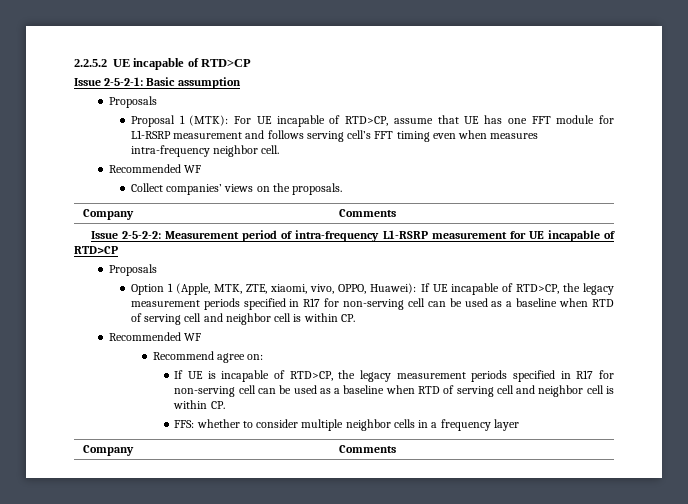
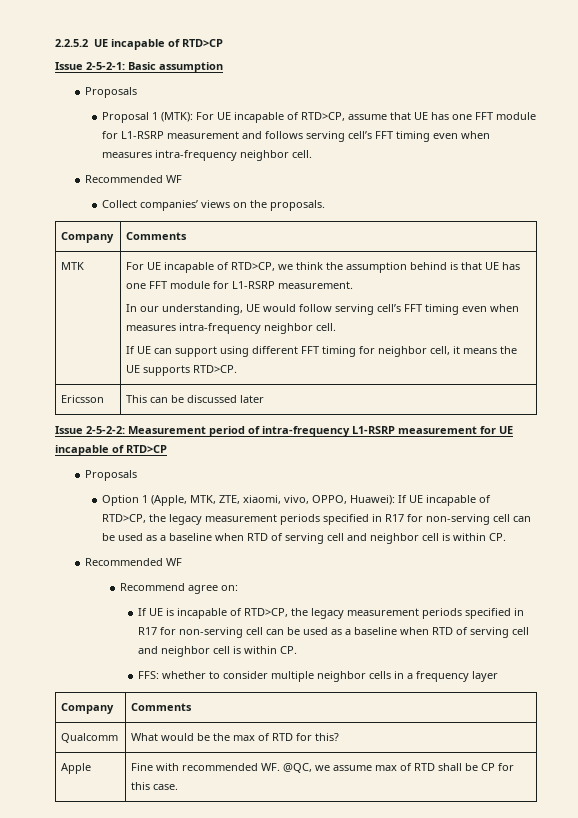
(397, 213) none -> [61,262,85,270] [126,262,521,273] [126,281,354,289] [126,304,520,315] [126,323,337,334] [126,346,518,357] [126,365,238,376] [61,395,105,403] [126,395,265,403] // MTK | For UE incapable of RTD>CP, we think the assumption behind is that UE has one FFT module for L1-RSRP measurement. // In our understanding, UE would follow serving cell’s FFT timing even when measures intra-frequency neighbor cell. // If UE can support using different FFT timing for neighbor cell, it means the UE supports RTD>CP. // Ericsson | This can be discussed later
(397, 449) none -> [61,733,119,743] [131,733,340,741] [61,763,92,774] [131,763,515,773] [131,782,179,790] // Qualcomm | What would be the max of RTD for this? // Apple | Fine with recommended WF. @QC, we assume max of RTD shall be CP for this case.

